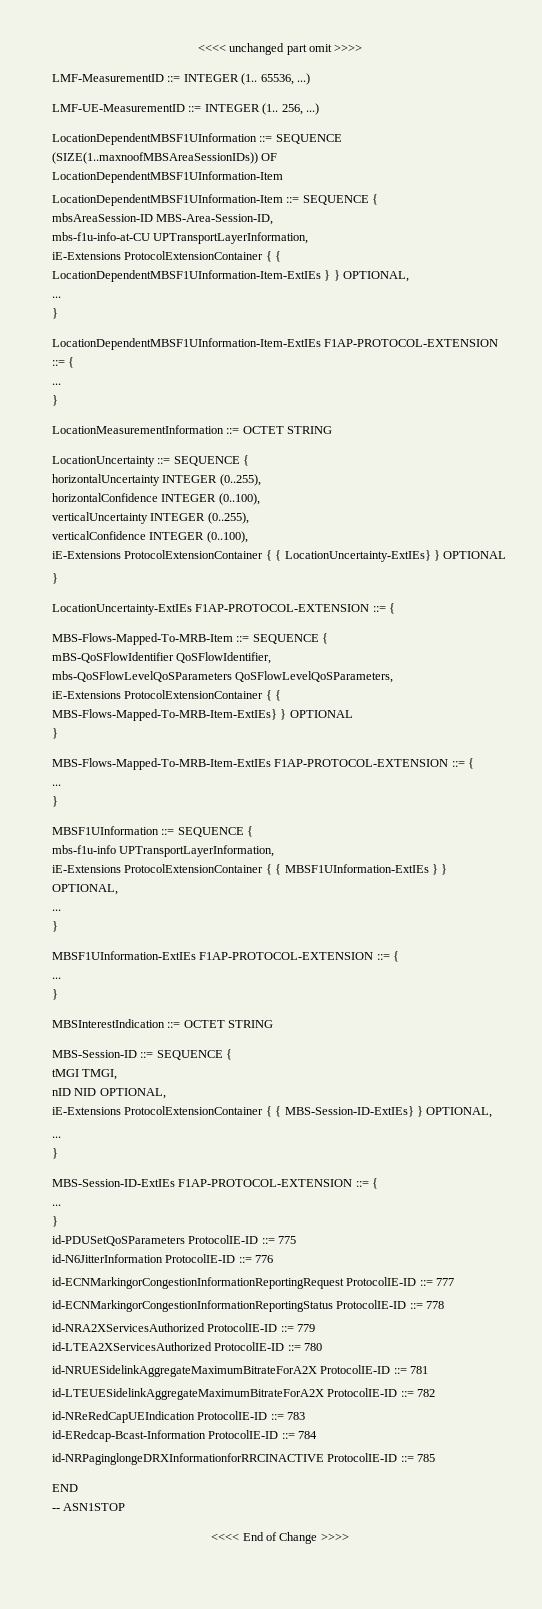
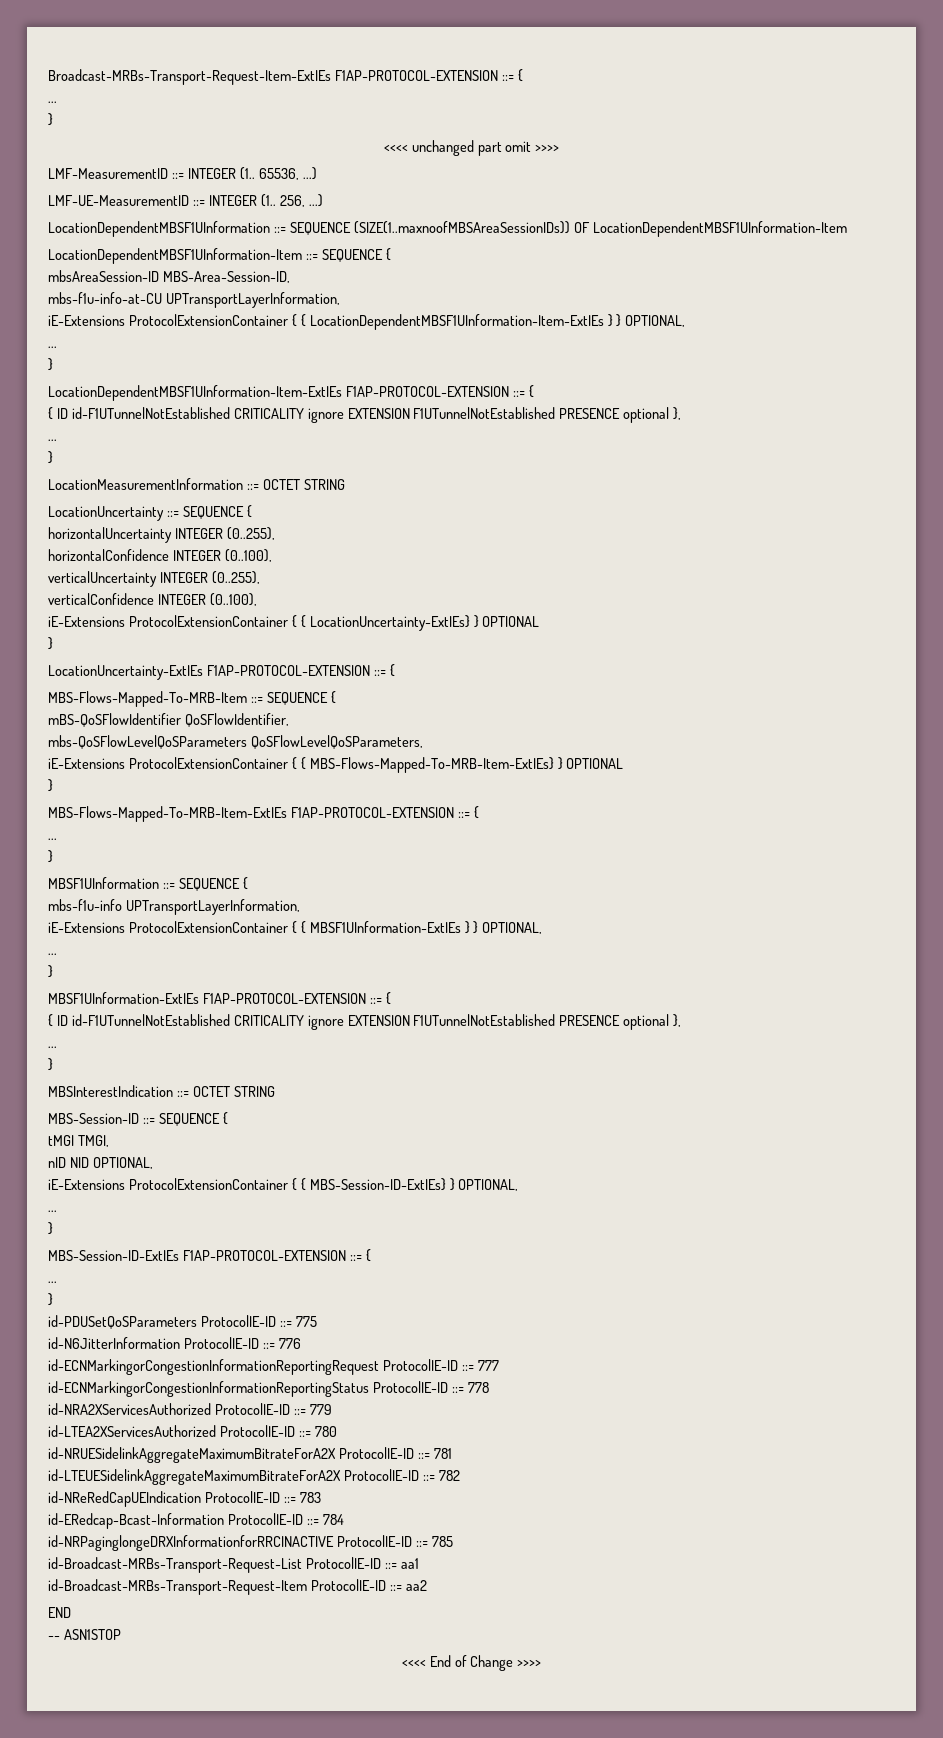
(197, 48) none -> [48,69,523,85] [48,101,57,103] [48,113,53,126] Broadcast-MRBs-Transport-Request-Item-ExtIEs F1AP-PROTOCOL-EXTENSION ::= { // ... // } //
(75, 362) none -> [48,407,682,423] // { ID id-F1UTunnelNotEstablished CRITICALITY ignore EXTENSION F1UTunnelNotEstablished PRESENCE optional },
(400, 956) none -> [48,1014,682,1030] // { ID id-F1UTunnelNotEstablished CRITICALITY ignore EXTENSION F1UTunnelNotEstablished PRESENCE optional },
(436, 1458) none -> [48,1557,419,1573] [48,1579,427,1595] // id-Broadcast-MRBs-Transport-Request-List ProtocolIE-ID ::= aa1 // id-Broadcast-MRBs-Transport-Request-Item ProtocolIE-ID ::= aa2

